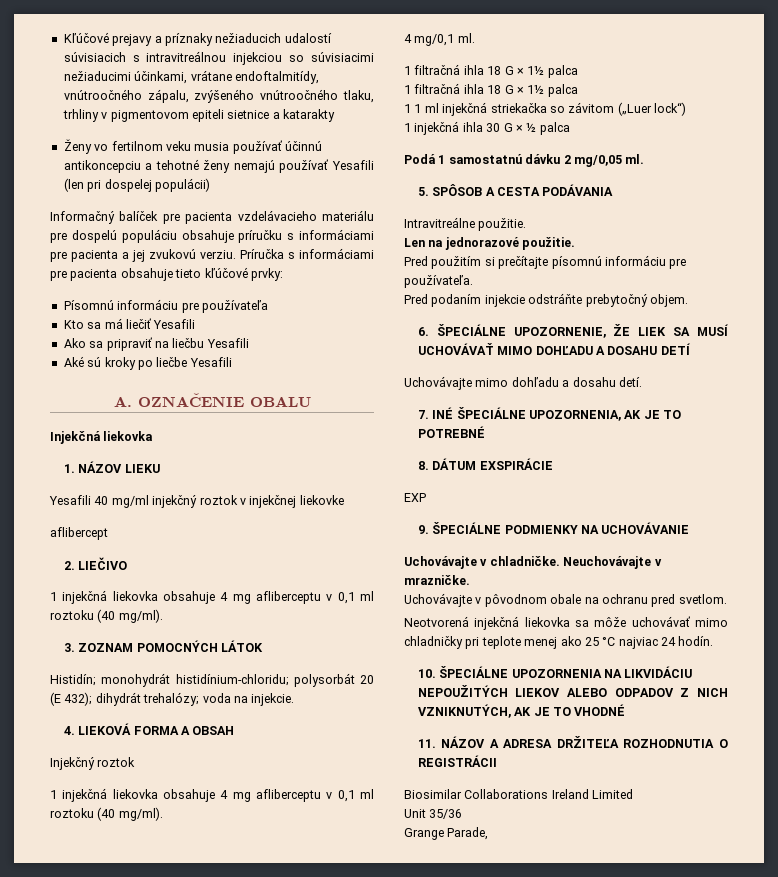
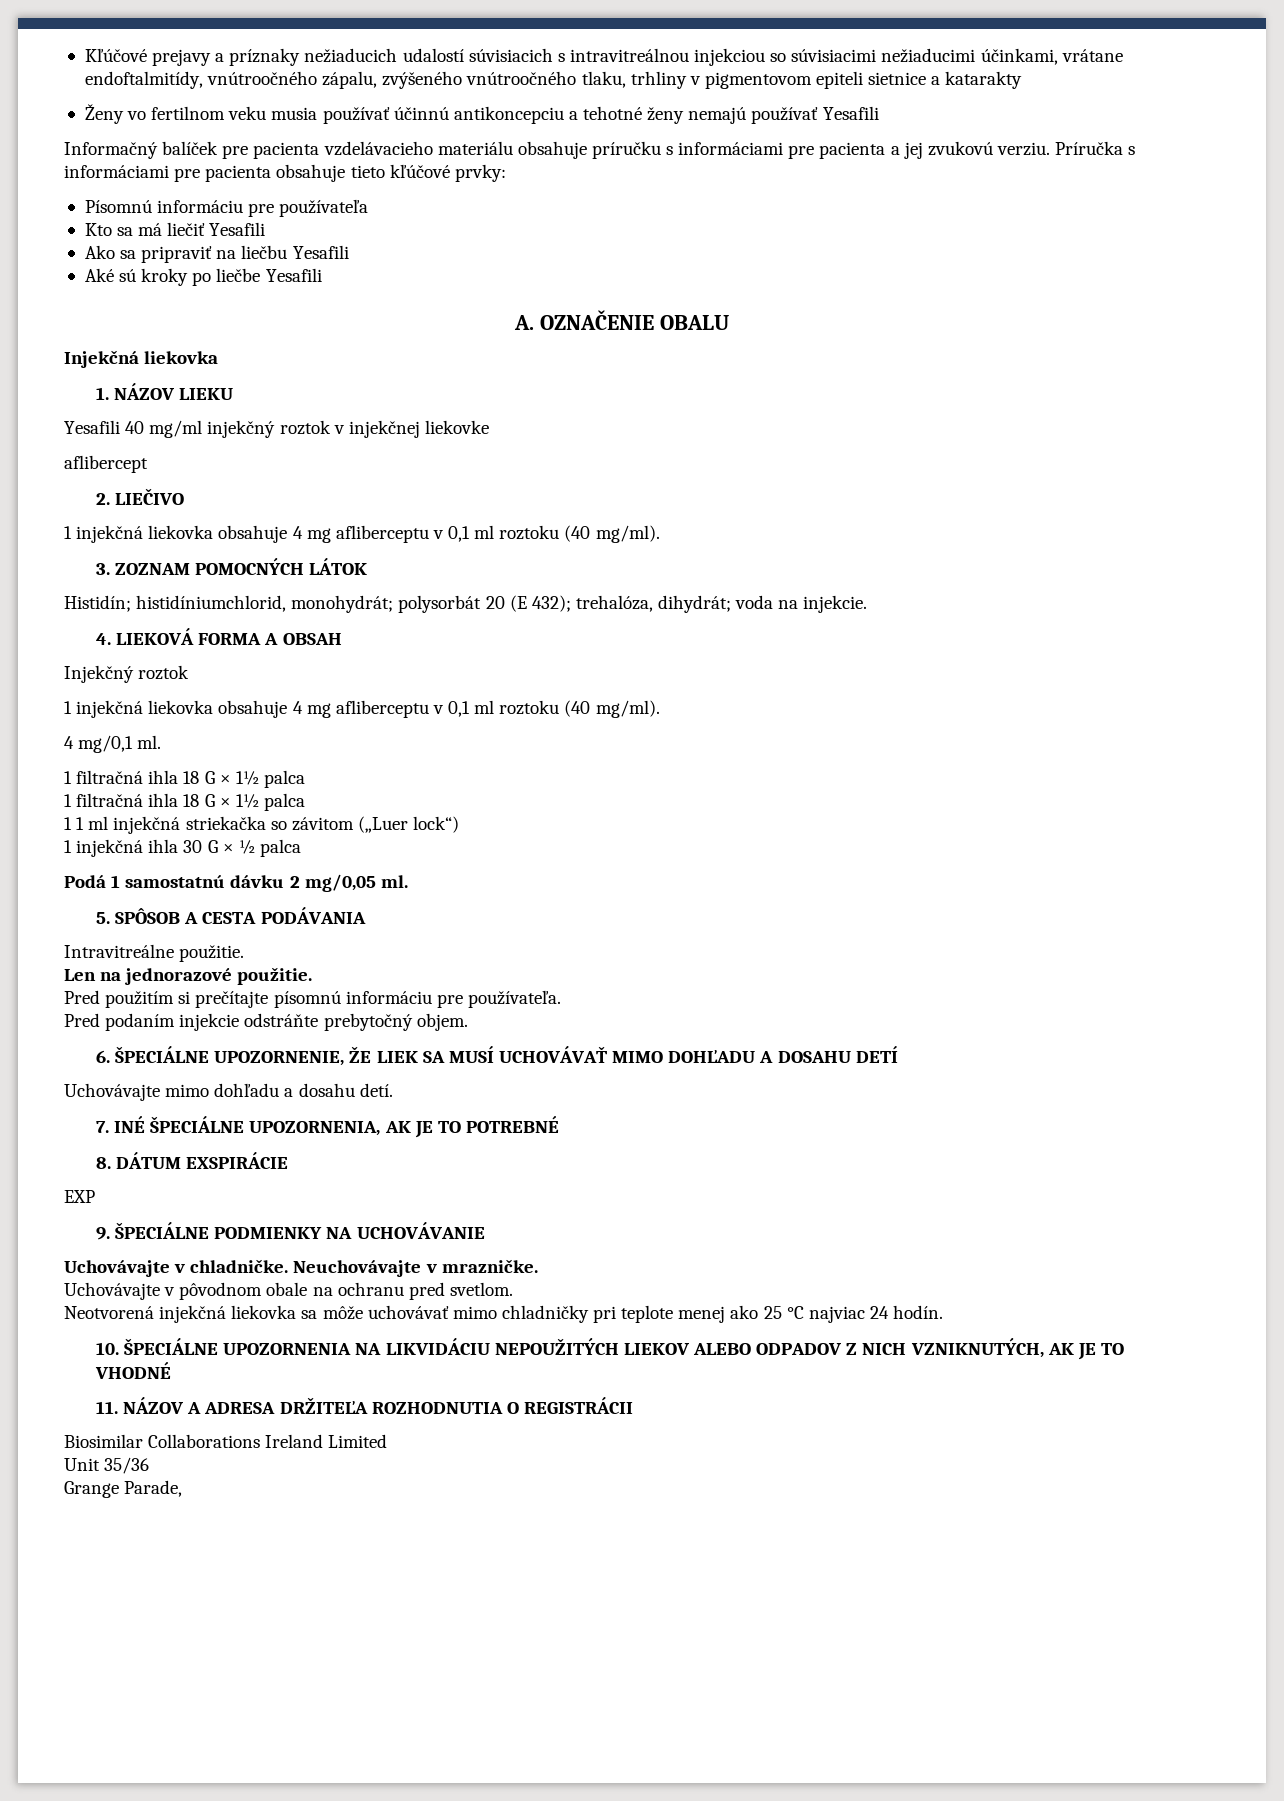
[63,178,210,192] (len pri dospelej populácii) -> (879, 113) none
[50,229,177,243] pre dospelú populáciu -> (513, 148) none
[101,673,289,687] monohydrát histidínium-chloridu; -> [136,595,394,613] histidíniumchlorid, monohydrát;
[95,692,200,706] dihydrát trehalózy; -> [575,595,732,613] trehalóza, dihydrát;

